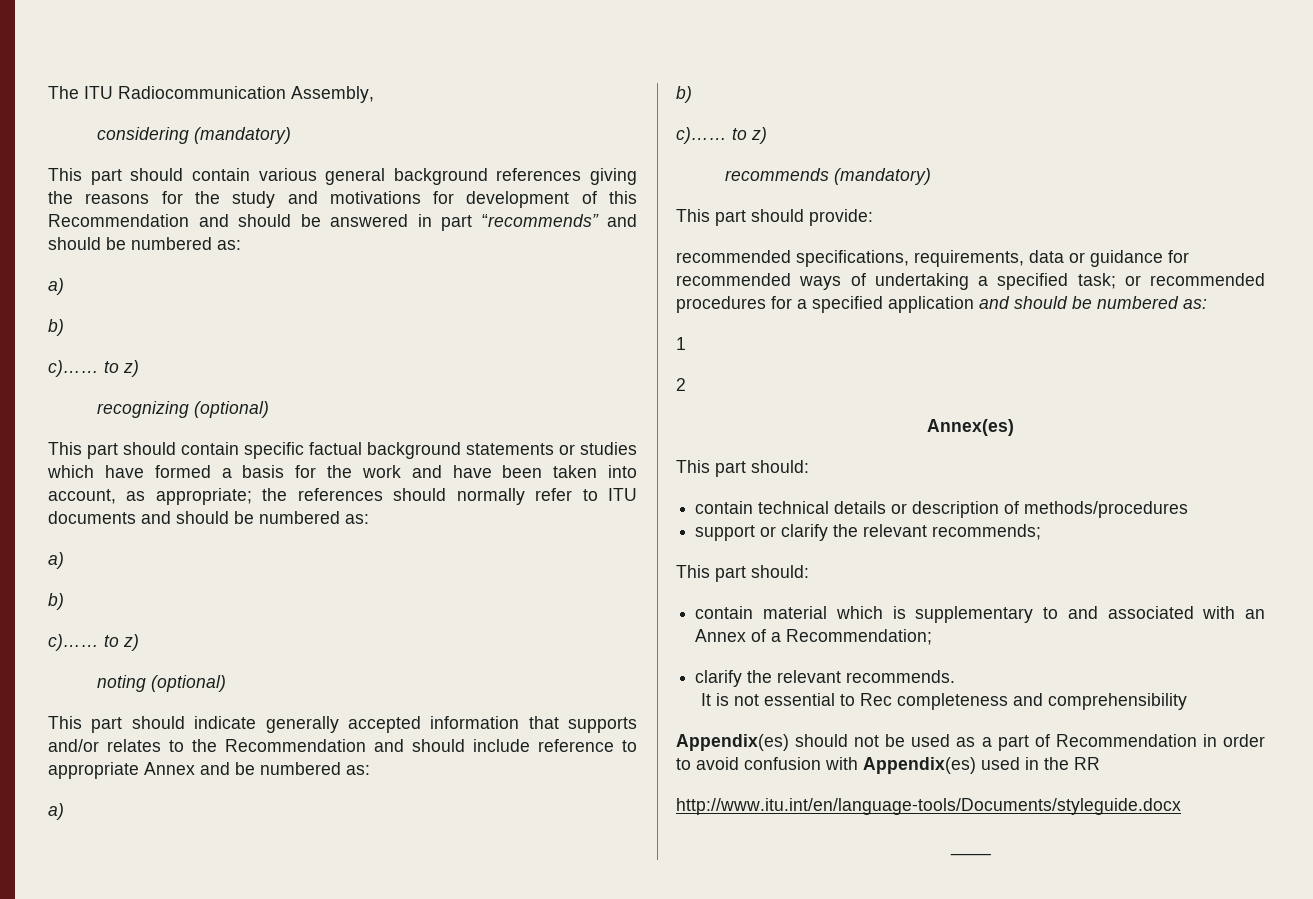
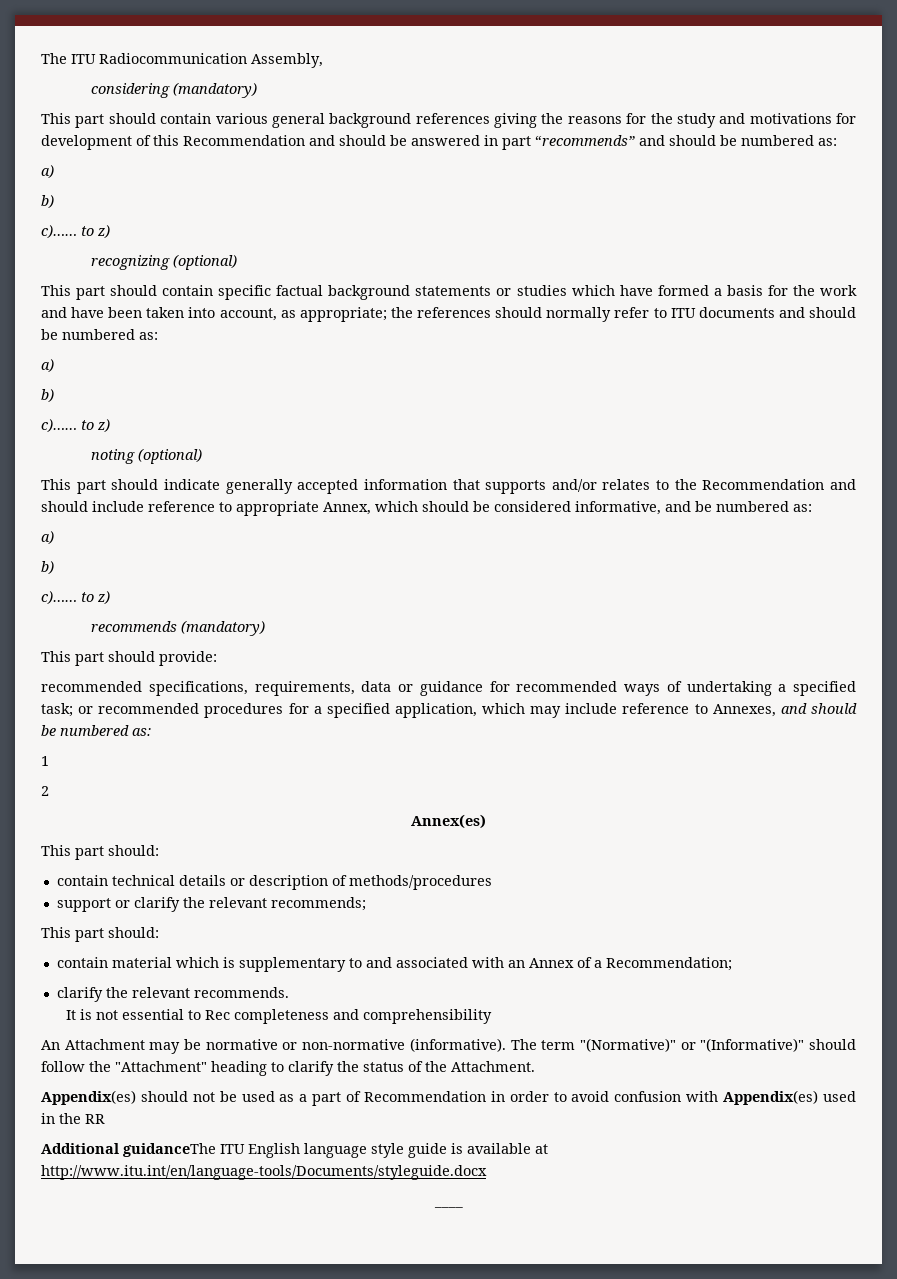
[144,762,195,775] Annex -> [323,501,661,515] Annex, which should be considered informative,
[888,296,974,313] application -> [394,703,776,718] application, which may include reference to Annexes,
(1187, 701) none -> [41,1038,857,1054] [41,1061,535,1076] // An Attachment may be normative or non-normative (informative). The term "(Normative)" or "(Informative)" should follow the "Attachment" heading to clarify the status of the Attachment.
(1100, 763) none -> [41,1143,548,1158] Additional guidanceThe ITU English language style guide is available at

